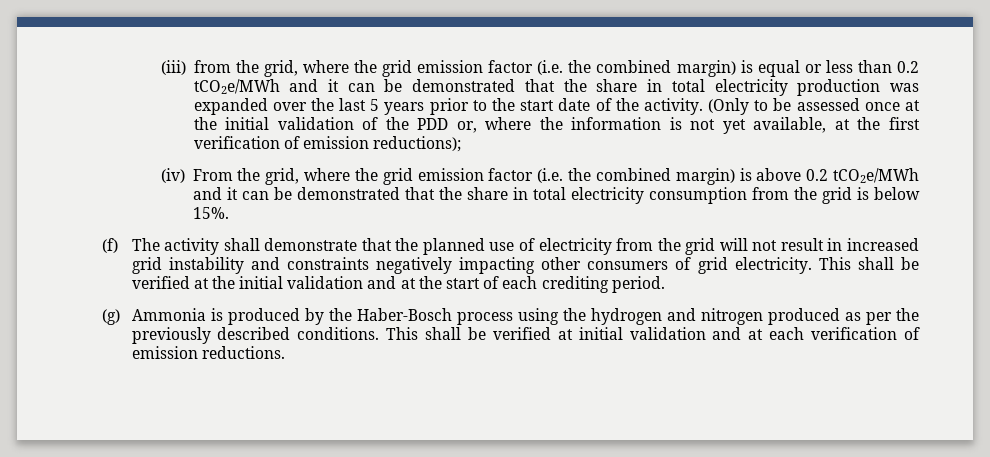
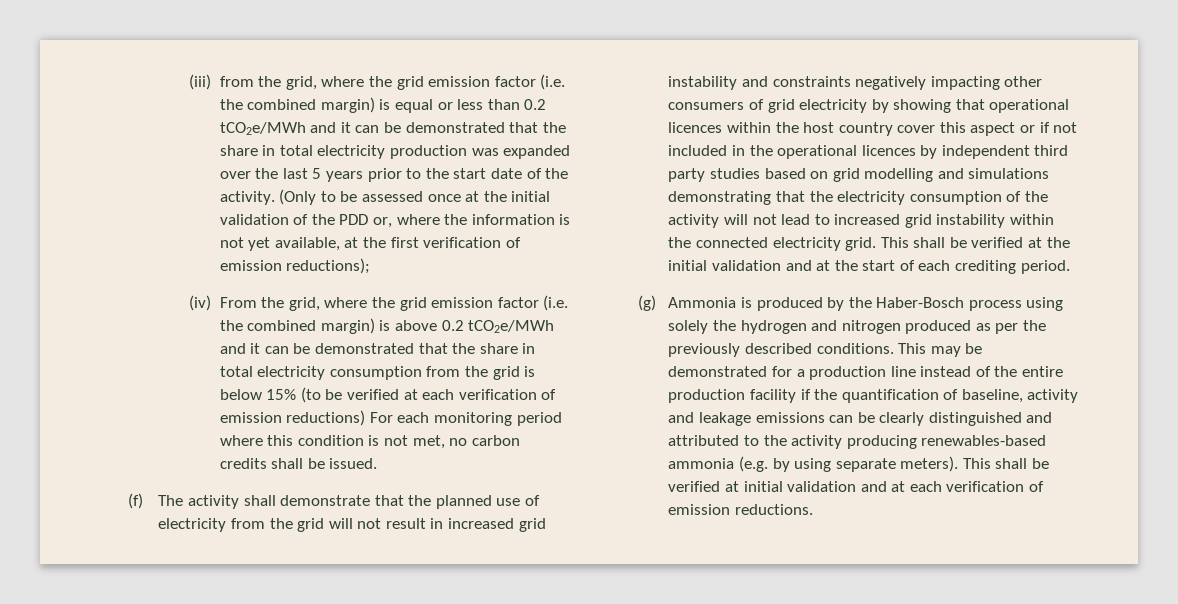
[192,207,229,219] 15%. -> [266,387,557,403] [219,410,562,426] [219,435,520,449] [219,458,378,469] 15% (to be verified at each verification of emission reductions) For each monitoring period where this condition is not met, no carbon credits shall be issued.
[734,257,812,274] electricity. -> [799,99,1070,113] [668,122,1078,136] [668,145,1069,159] [668,168,1050,182] [668,191,1048,205] [668,214,1055,228] [668,237,877,251] electricity by showing that operational licences within the host country cover this aspect or if not included in the operational licences by independent third party studies based on grid modelling and simulations demonstrating that the electricity consumption of the activity will not lead to increased grid instability within the connected electricity grid.
(559, 316) none -> [668,320,709,334] solely
(419, 333) none -> [930,343,983,357] [668,366,1064,380] [668,389,1079,403] [668,412,1053,426] [668,435,1047,449] [668,456,991,472] may be demonstrated for a production line instead of the entire production facility if the quantification of baseline, activity and leakage emissions can be clearly distinguished and attributed to the activity producing renewables-based ammonia (e.g. by using separate meters). This

